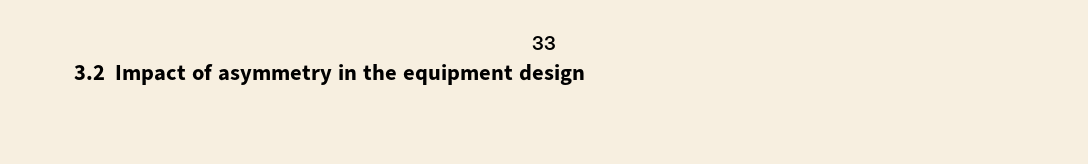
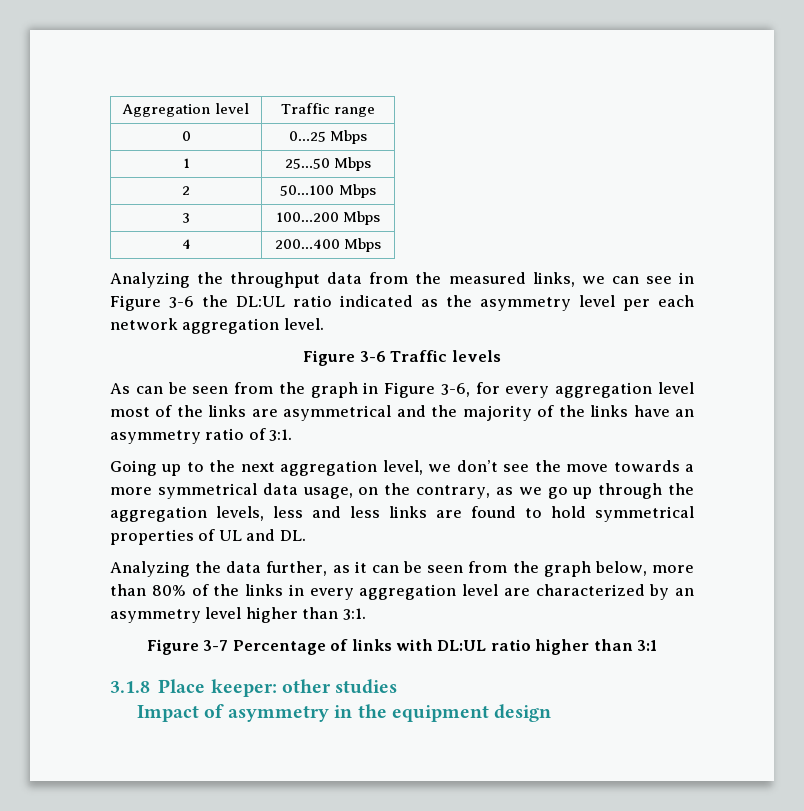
[532,36,556,50] [74,65,106,80] 33 // 3.2 -> [122,103,249,117] [280,103,376,117] [181,131,191,141] [288,130,368,144] [182,158,190,168] [284,157,372,171] [182,186,190,195] [280,184,376,198] [182,213,190,223] [275,211,381,225] [181,239,191,249] [274,238,382,252] [110,272,694,288] [110,295,694,311] [110,318,324,334] [303,350,501,366] [110,382,694,398] [110,405,694,421] [110,428,293,444] [110,460,694,476] [110,483,694,499] [110,506,694,522] [110,529,306,545] [110,561,694,577] [110,584,694,600] [110,607,366,623] [146,639,658,655] [110,679,398,697] Aggregation level | Traffic range // 0 | 0…25 Mbps // 1 | 25…50 Mbps // 2 | 50…100 Mbps // 3 | 100…200 Mbps // 4 | 200…400 Mbps // Analyzing the throughput data from the measured links, we can see in Figure 3-6 the DL:UL ratio indicated as the asymmetry level per each network aggregation level. // Figure 3-6 Traffic levels // As can be seen from the graph in Figure 3-6, for every aggregation level most of the links are asymmetrical and the majority of the links have an asymmetry ratio of 3:1. // Going up to the next aggregation level, we don’t see the move towards a more symmetrical data usage, on the contrary, as we go up through the aggregation levels, less and less links are found to hold symmetrical properties of UL and DL. // Analyzing the data further, as it can be seen from the graph below, more than 80% of the links in every aggregation level are characterized by an asymmetry level higher than 3:1. // Figure 3-7 Percentage of links with DL:UL ratio higher than 3:1 // 3.1.8 Place keeper: other studies //

